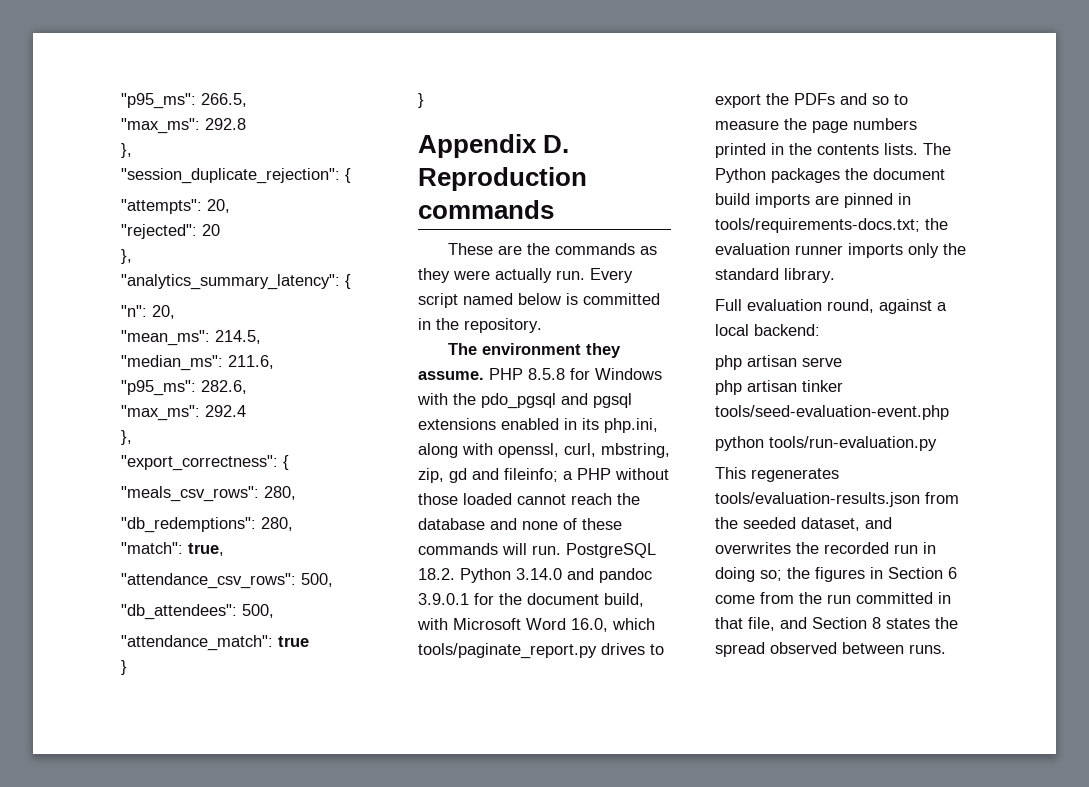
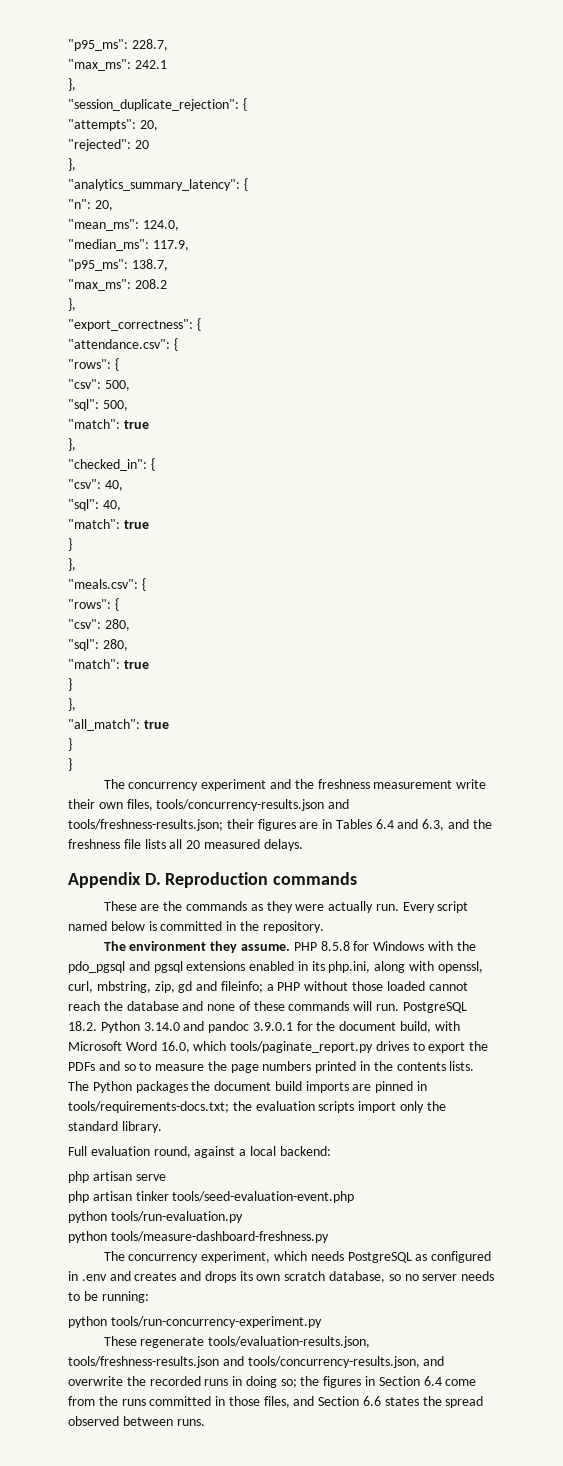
[121,93,247,109] [121,118,246,134] "p95_ms": 266.5, // "max_ms": 292.8 -> [68,39,168,51] [68,59,167,71] "p95_ms": 228.7, // "max_ms": 242.1
[215,330,261,344] 214.5, -> [142,220,179,231] 124.0,
[228,355,274,369] [121,380,247,396] [121,405,246,421] 211.6, // "p95_ms": 282.6, // "max_ms": 292.4 -> [152,240,189,251] [68,259,168,271] [68,279,167,291] 117.9, // "p95_ms": 138.7, // "max_ms": 208.2
[121,486,296,502] [121,517,256,533] "meals_csv_rows": 280, // "db_redemptions": -> [68,338,178,351] [68,358,119,371] [68,379,130,391] [68,399,128,411] [68,419,149,429] [68,438,76,451] [68,458,155,471] [68,479,123,491] [68,499,121,511] [68,519,149,529] [68,538,72,551] [68,558,76,571] [68,578,146,591] [68,598,119,611] [68,619,130,631] [68,639,99,651] "attendance.csv": { // "rows": { // "csv": 500, // "sql": 500, // "match": true // }, // "checked_in": { // "csv": 40, // "sql": 40, // "match": true // } // }, // "meals.csv": { // "rows": { // "csv": 280, // "sql":
[188,543,224,556] [121,573,333,589] [121,604,274,620] [121,635,309,651] [121,660,127,675] [418,93,424,108] true, // "attendance_csv_rows": 500, // "db_attendees": 500, // "attendance_match": true // } // } -> [123,660,149,669] [68,678,72,691] [68,698,76,711] [68,719,169,731] [68,738,72,751] [68,758,72,771] [103,779,487,791] [68,799,350,811] [68,819,492,831] [68,839,303,851] true // } // }, // "all_match": true // } // } // The concurrency experiment and the freshness measurement write their own files, tools/concurrency-results.json and tools/freshness-results.json; their figures are in Tables 6.4 and 6.3, and the freshness file lists all 20 measured delays.
[795,243,903,258] runner imports -> [318,1101,397,1113] scripts import
[715,467,839,482] [715,492,959,507] [715,517,892,531] [715,542,791,554] This regenerates tools/evaluation-results.json from the seeded dataset, and overwrites -> [68,1231,329,1243] [103,1251,492,1263] [68,1271,495,1283] [68,1291,149,1303] [68,1316,322,1328] [103,1336,371,1348] [68,1356,445,1368] [68,1376,123,1386] python tools/measure-dashboard-freshness.py // The concurrency experiment, which needs PostgreSQL as configured in .env and creates and drops its own scratch database, so no server needs to be running: // python tools/run-concurrency-experiment.py // These regenerate tools/evaluation-results.json, tools/freshness-results.json and tools/concurrency-results.json, and overwrite
[894,544,918,554] run -> [204,1379,229,1386] runs
[948,567,957,579] 6 -> [423,1376,442,1386] 6.4
[827,592,951,604] [715,617,775,631] run committed in that file, -> [121,1396,290,1408] runs committed in those files,
[872,617,881,629] 8 -> [363,1396,382,1406] 6.6

